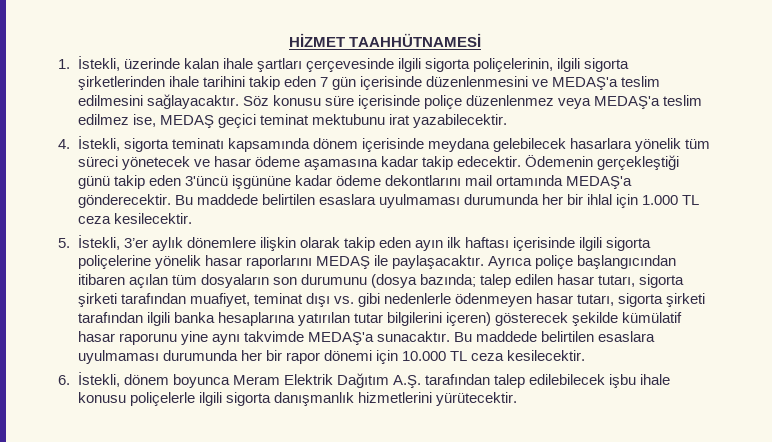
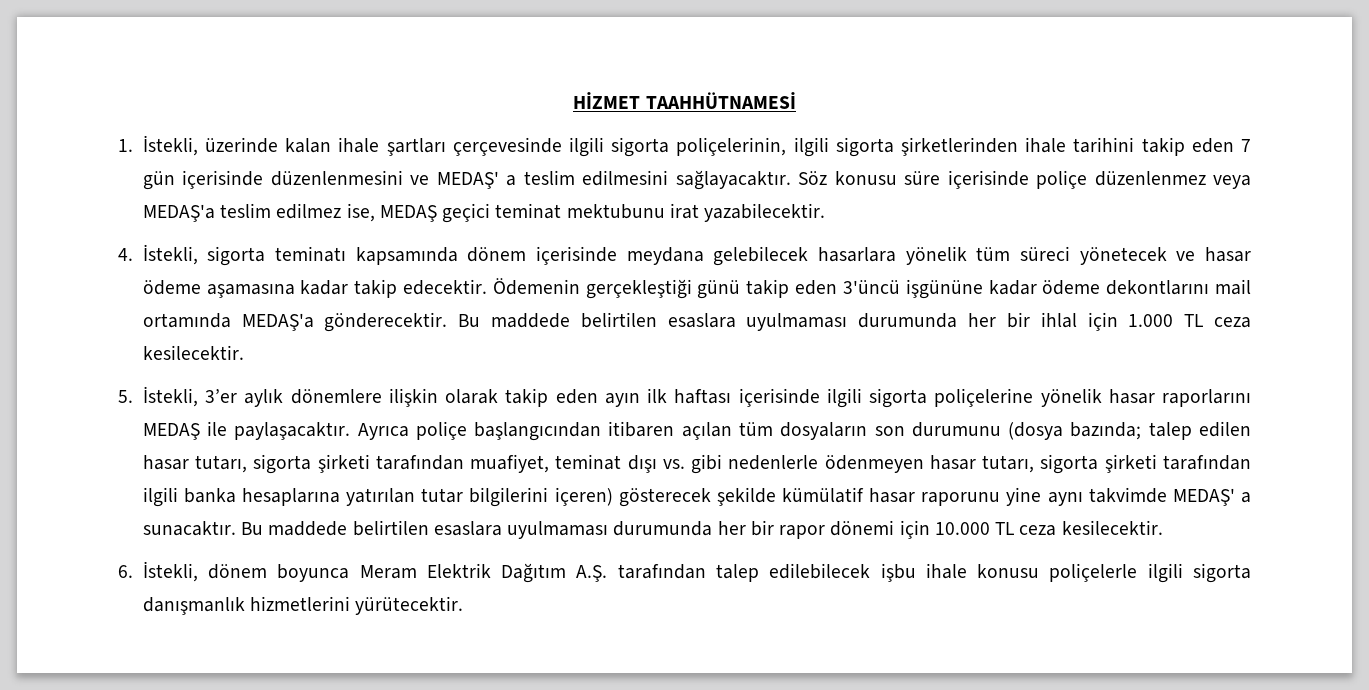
[552,77,619,90] MEDAŞ'a -> [436,171,517,189] MEDAŞ' a
[307,332,374,345] MEDAŞ'a -> [1172,488,1251,506] MEDAŞ' a

